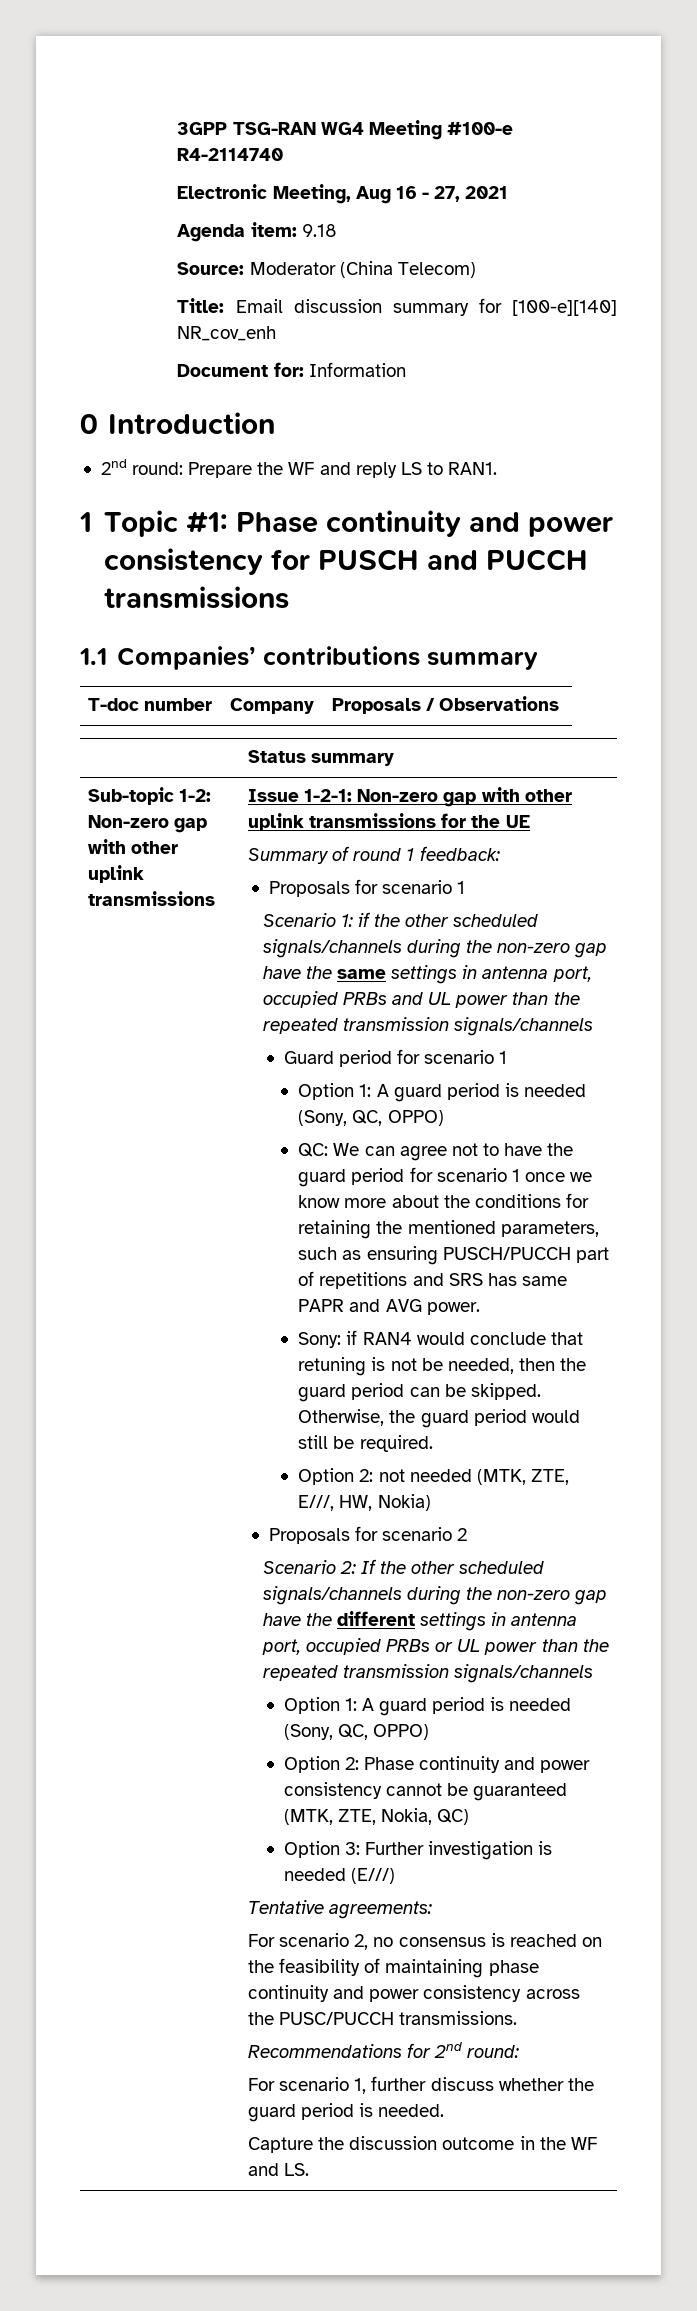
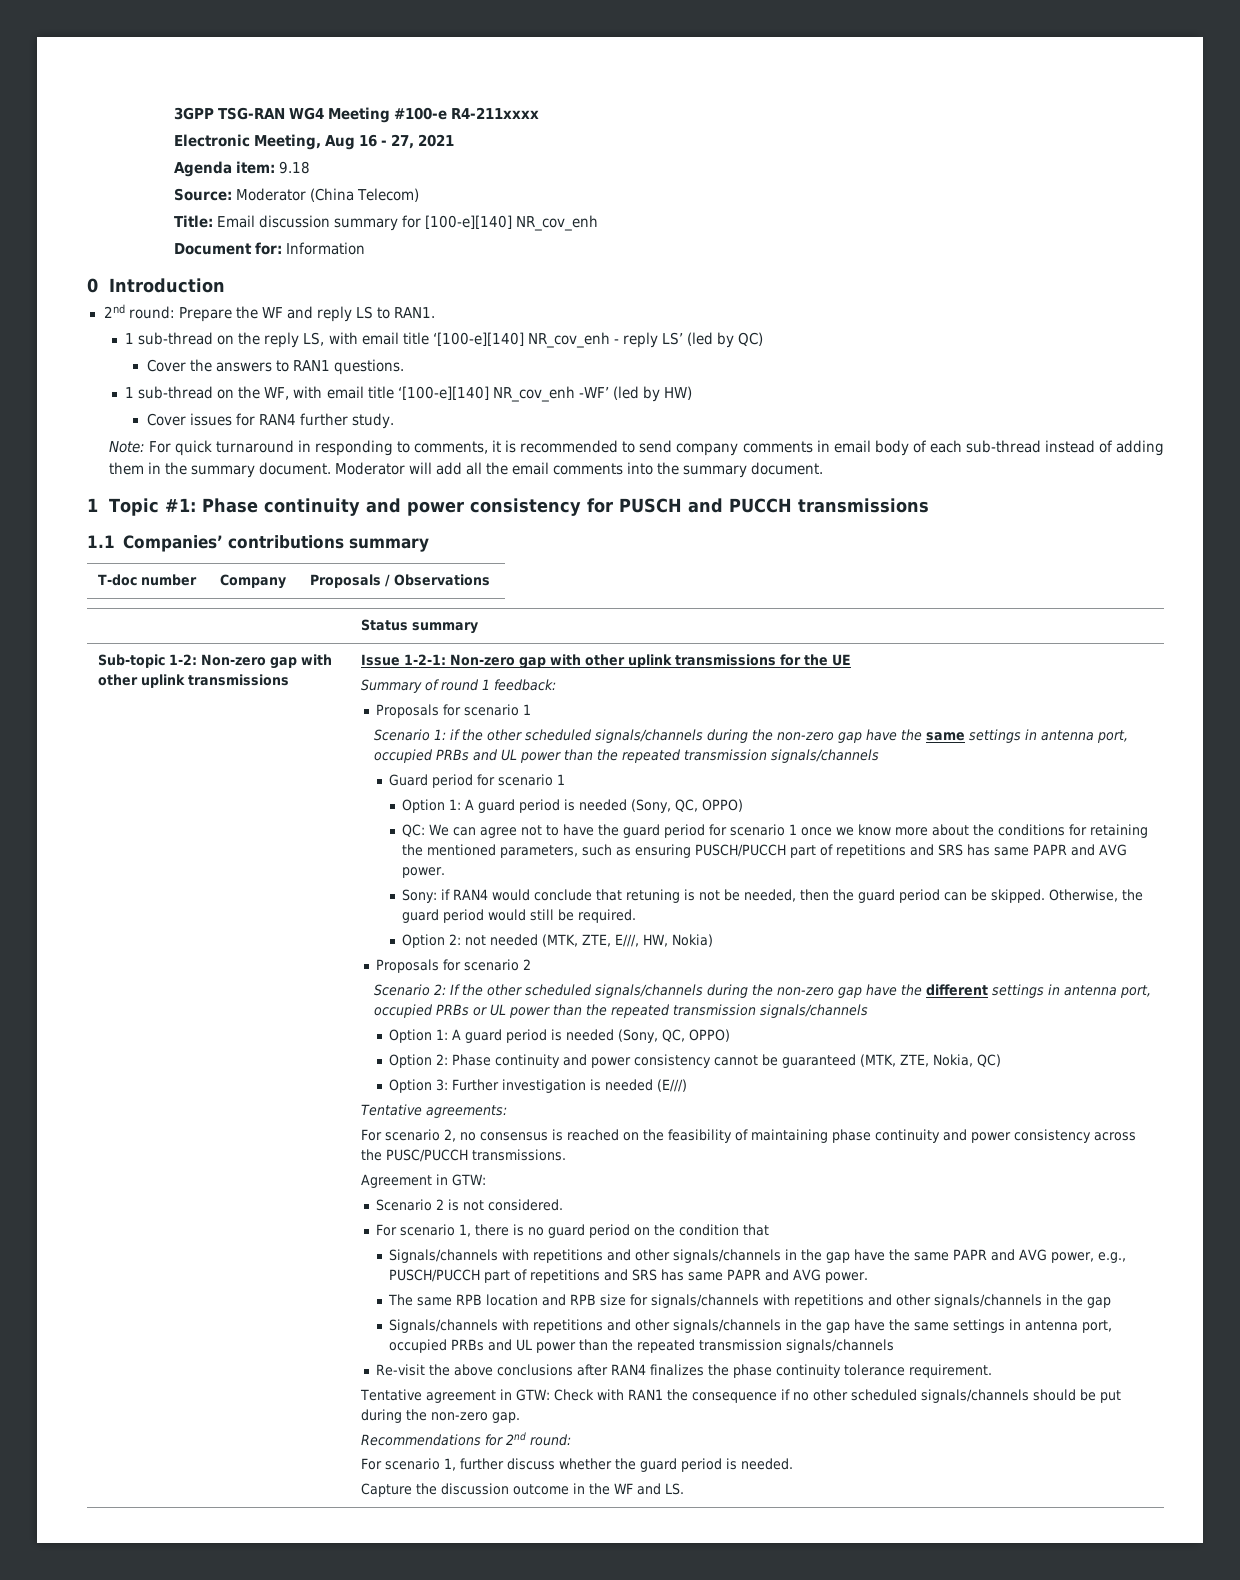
[177,148,284,161] R4-2114740 -> [451,107,540,119] R4-211xxxx
(498, 468) none -> [125,332,764,348] [146,359,405,375] [125,386,692,402] [146,413,395,429] [108,440,1165,456] [108,462,824,478] // 1 sub-thread on the reply LS, with email title ‘[100-e][140] NR_cov_enh - reply LS’ (led by QC) // Cover the answers to RAN1 questions. // 1 sub-thread on the WF, with email title ‘[100-e][140] NR_cov_enh -WF’ (led by HW) // Cover issues for RAN4 further study. // Note: For quick turnaround in responding to comments, it is recommended to send company comments in email body of each sub-thread instead of adding them in the summary document. Moderator will add all the email comments into the summary document.
(518, 2018) none -> [361,1174,487,1188] [376,1199,564,1211] [376,1224,770,1238] [389,1249,1127,1263] [389,1269,869,1283] [388,1294,1112,1308] [389,1319,1113,1333] [389,1339,895,1353] [376,1364,993,1378] [360,1389,1122,1403] [361,1409,521,1423] // Agreement in GTW: // Scenario 2 is not considered. // For scenario 1, there is no guard period on the condition that // Signals/channels with repetitions and other signals/channels in the gap have the same PAPR and AVG power, e.g., PUSCH/PUCCH part of repetitions and SRS has same PAPR and AVG power. // The same RPB location and RPB size for signals/channels with repetitions and other signals/channels in the gap // Signals/channels with repetitions and other signals/channels in the gap have the same settings in antenna port, occupied PRBs and UL power than the repeated transmission signals/channels // Re-visit the above conclusions after RAN4 finalizes the phase continuity tolerance requirement. // Tentative agreement in GTW: Check with RAN1 the consequence if no other scheduled signals/channels should be put during the non-zero gap.

